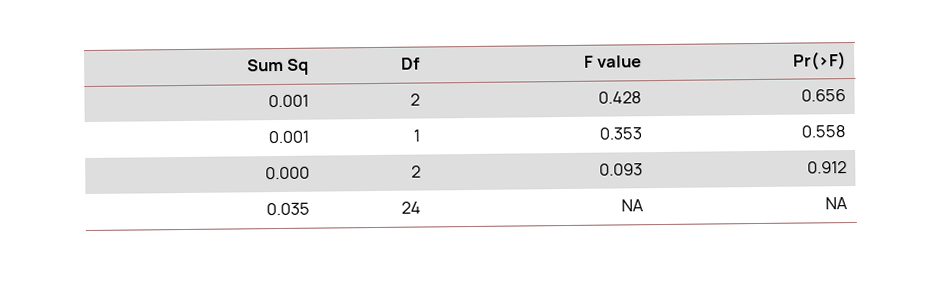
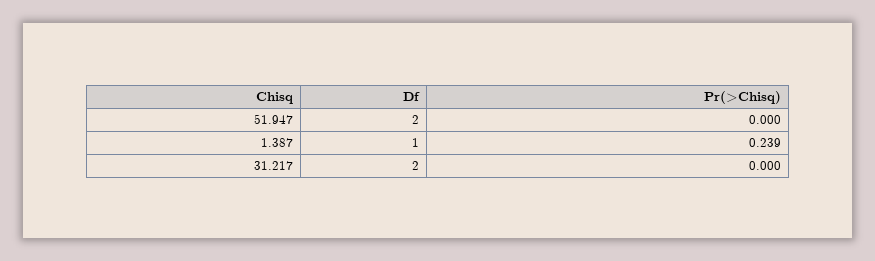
[246,58,310,75] Sum Sq -> [256,92,294,104] Chisq
[583,55,643,68] [793,51,847,71] [268,94,310,108] [410,93,421,106] [598,91,643,104] [801,89,847,102] [268,130,310,144] [413,129,421,142] [599,127,643,140] [801,125,847,138] [265,166,311,180] [411,165,422,178] [599,163,644,176] [807,161,848,174] [266,202,311,216] [401,201,422,214] [621,199,645,212] [825,197,849,210] F value | Pr(>F) // 0.001 | 2 | 0.428 | 0.656 // 0.001 | 1 | 0.353 | 0.558 // 0.000 | 2 | 0.093 | 0.912 // 0.035 | 24 | NA | NA -> [704,91,782,104] [254,114,294,124] [412,115,420,124] [749,115,782,124] [261,138,294,147] [412,138,420,147] [749,138,782,147] [254,161,294,170] [412,161,420,170] [749,161,782,170] Pr(>Chisq) // 51.947 | 2 | 0.000 // 1.387 | 1 | 0.239 // 31.217 | 2 | 0.000

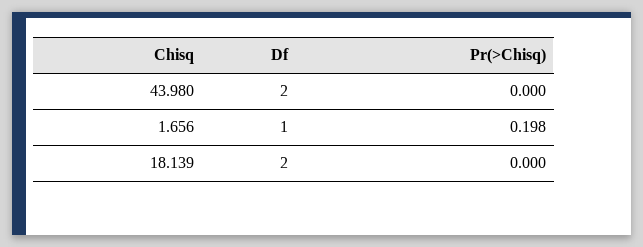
[254,114,294,124] 51.947 -> [150,85,195,96] 43.980
[261,138,294,147] [412,138,420,147] [749,138,782,147] [254,161,294,170] 1.387 | 1 | 0.239 // 31.217 -> [158,121,195,132] [280,121,289,132] [510,121,547,132] [150,157,195,168] 1.656 | 1 | 0.198 // 18.139

